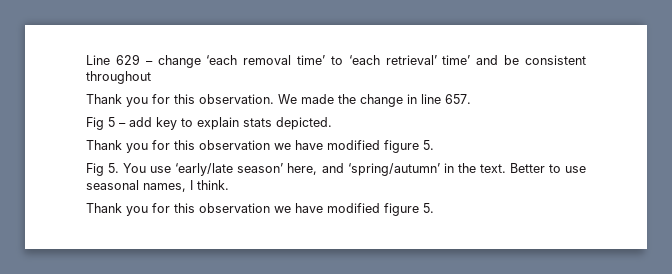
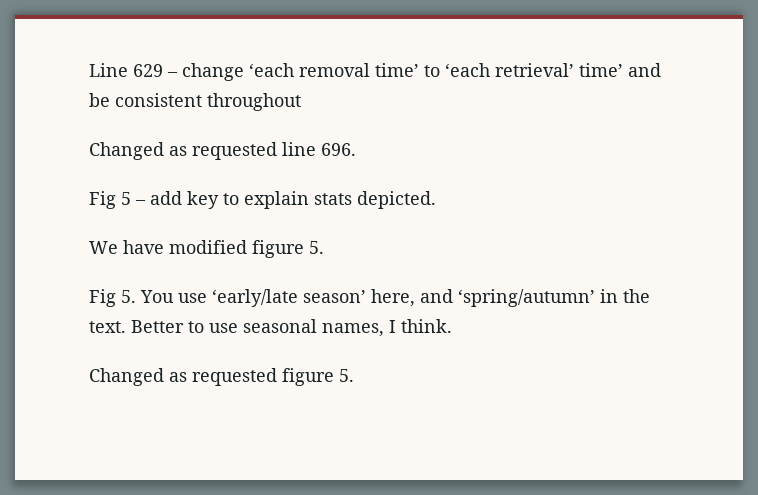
[86,94,471,107] Thank you for this observation. We made the change in line 657. -> [89,142,356,160] Changed as requested line 696.
[86,140,291,153] Thank you for this observation we -> [89,241,118,254] We
[86,203,380,216] Thank you for this observation we have modified -> [89,368,277,386] Changed as requested

